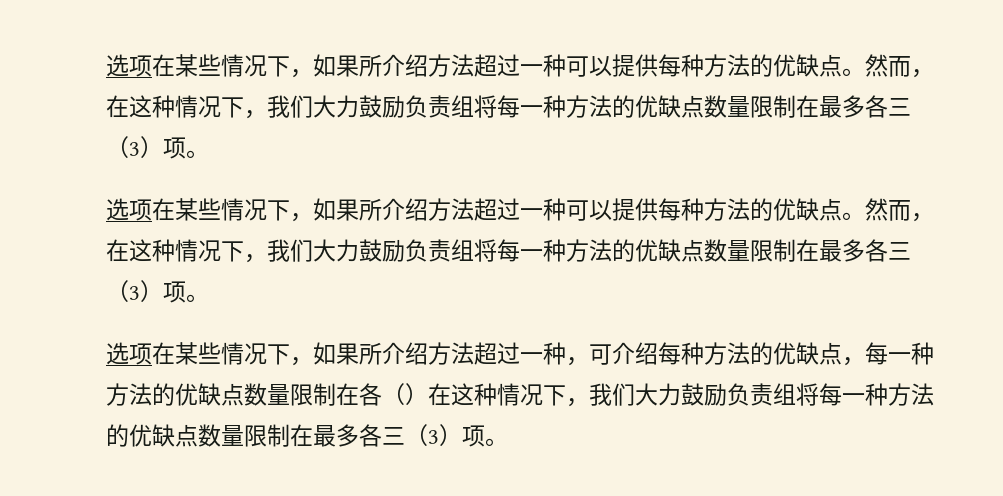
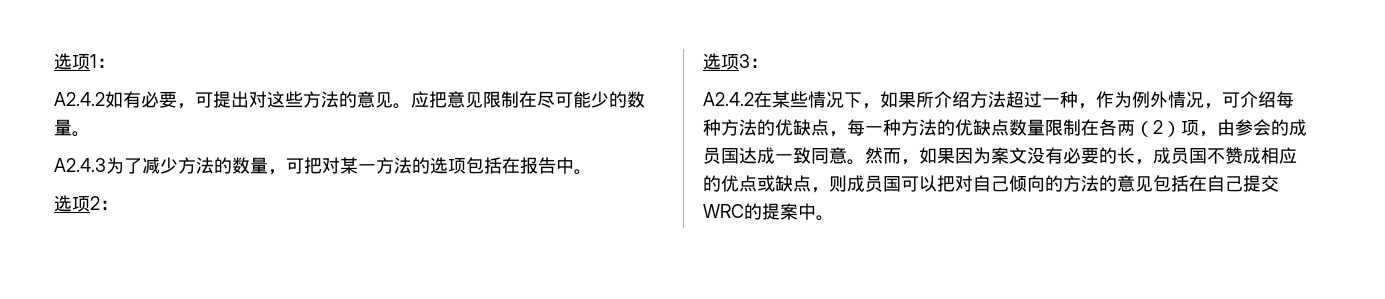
[106,54,934,78] [106,95,911,119] [106,136,209,159] [106,198,934,222] [106,239,911,263] [106,280,209,303] [106,342,566,366] 选项在某些情况下，如果所介绍方法超过一种可以提供每种方法的优缺点。然而，在这种情况下，我们大力鼓励负责组将每一种方法的优缺点数量限制在最多各三（3）项。 // 选项在某些情况下，如果所介绍方法超过一种可以提供每种方法的优缺点。然而，在这种情况下，我们大力鼓励负责组将每一种方法的优缺点数量限制在最多各三（3）项。 // 选项在某些情况下，如果所介绍方法超过一种 -> [54,53,115,70] [54,91,645,109] [54,119,90,137] [54,157,592,175] [54,195,118,212] [703,53,768,70] [703,91,1204,109] 选项1： // A2.4.2如有必要，可提出对这些方法的意见。应把意见限制在尽可能少的数量。 // A2.4.3为了减少方法的数量，可把对某一方法的选项包括在报告中。 // 选项2： // 选项3： // A2.4.2在某些情况下，如果所介绍方法超过一种，作为例外情况
[382,383,934,407] [106,424,485,447] （）在这种情况下，我们大力鼓励负责组将每一种方法的优缺点数量限制在最多各三（3）项 -> [1117,119,1307,137] [703,147,1297,165] [703,175,1279,193] [703,203,816,220] 两（2）项，由参会的成员国达成一致同意。然而，如果因为案文没有必要的长，成员国不赞成相应的优点或缺点，则成员国可以把对自己倾向的方法的意见包括在自己提交WRC的提案中

